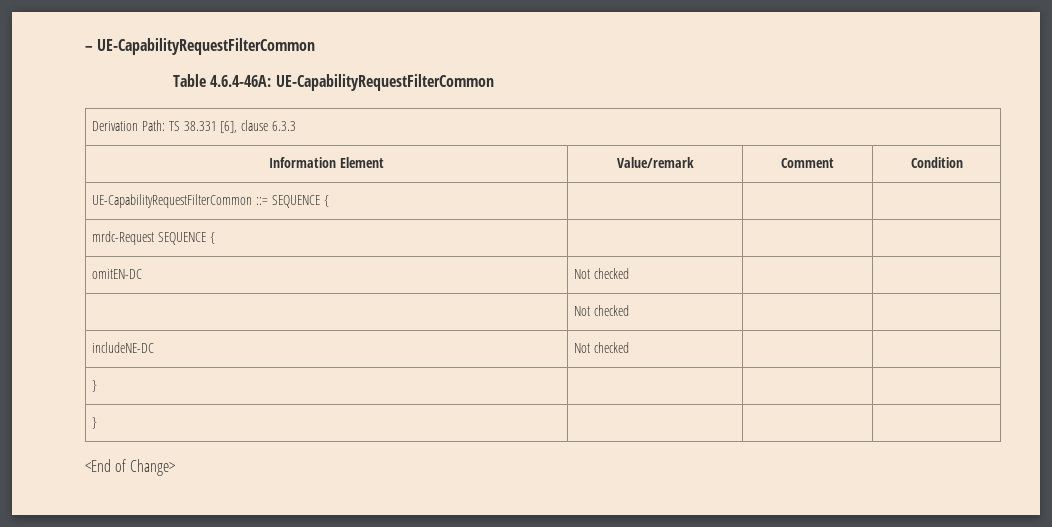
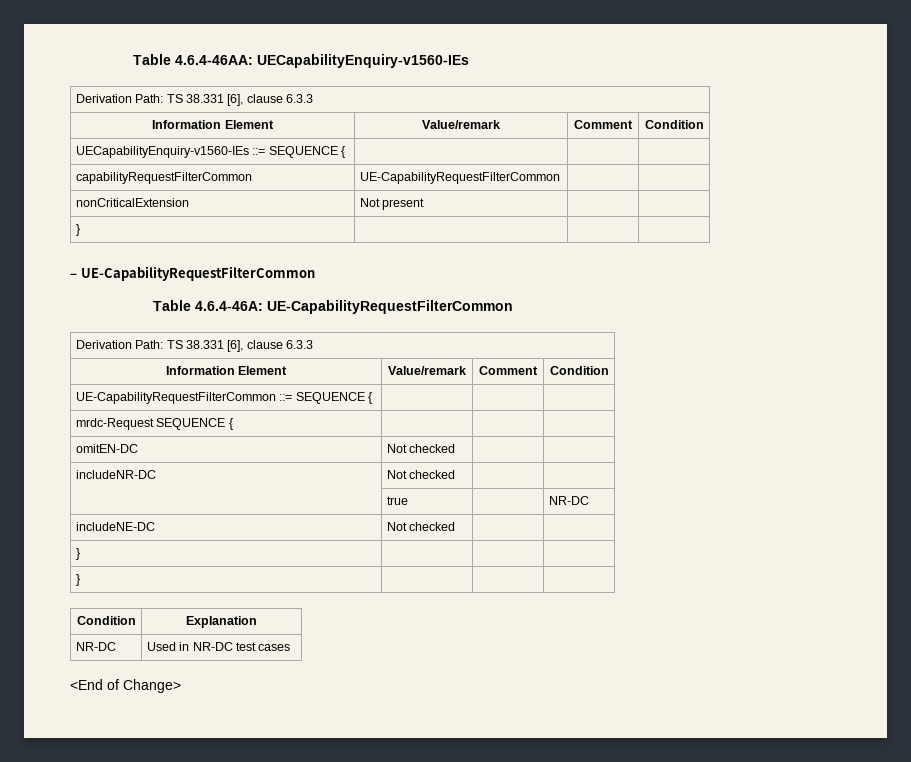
(85, 48) none -> [132,54,469,68] [75,94,314,106] [152,120,274,129] [422,120,500,129] [574,120,633,129] [644,120,704,129] [75,146,345,158] [75,172,252,184] [359,172,560,184] [75,198,189,207] [359,198,425,210] [75,224,80,236] Table 4.6.4-46AA: UECapabilityEnquiry-v1560-IEs // Derivation Path: TS 38.331 [6], clause 6.3.3 // Information Element | Value/remark | Comment | Condition // UECapabilityEnquiry-v1560-IEs ::= SEQUENCE { | | | // capabilityRequestFilterCommon | UE-CapabilityRequestFilterCommon | | // nonCriticalExtension | Not present | | // } | | | //
[574,305,630,316] | Not checked | | -> [75,470,156,479] [386,470,456,479] [386,496,408,505] [548,496,589,505] includeNR-DC | Not checked | | // | true | | NR-DC
(98, 423) none -> [76,616,136,625] [186,616,257,628] [75,642,116,651] [146,642,291,651] // Condition | Explanation // NR-DC | Used in NR-DC test cases

